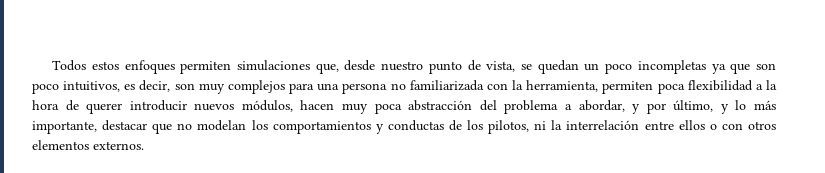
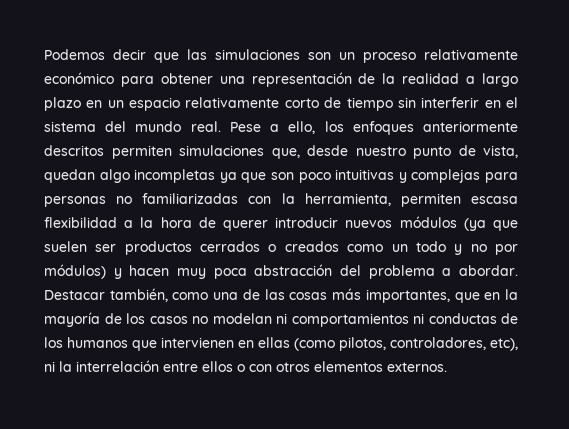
[52,60,175,74] Todos estos enfoques -> [44,49,518,63] [44,72,519,87] [44,97,518,111] [44,121,518,135] [44,145,104,156] Podemos decir que las simulaciones son un proceso relativamente económico para obtener una representación de la realidad a largo plazo en un espacio relativamente corto de tiempo sin interferir en el sistema del mundo real. Pese a ello, los enfoques anteriormente descritos
[520,60,633,74] se quedan un poco -> [44,169,130,183] quedan algo
[63,80,484,94] intuitivos, es decir, son muy complejos para una persona no familiarizada -> [335,169,518,183] [44,193,239,207] intuitivas y complejas para personas no familiarizadas
[657,83,685,94] poca -> [471,196,518,204] escasa
[241,100,293,112] módulos, -> [399,216,518,231] [44,241,519,255] [44,264,122,279] módulos (ya que suelen ser productos cerrados o creados como un todo y no por módulos) y
[578,100,776,114] [32,120,530,134] abordar, y por último, y lo más importante, destacar que no modelan los comportamientos y conductas de los pilotos, -> [459,265,518,276] [44,288,519,303] [44,312,518,327] [44,337,518,351] abordar. Destacar también, como una de las cosas más importantes, que en la mayoría de los casos no modelan ni comportamientos ni conductas de los humanos que intervienen en ellas (como pilotos, controladores, etc),

